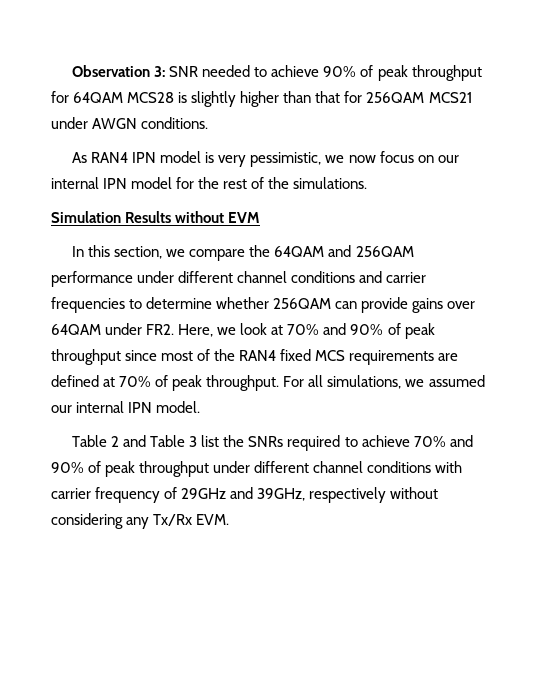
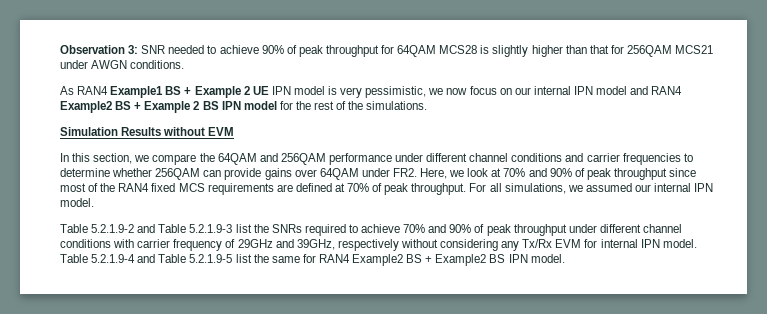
(129, 157) none -> [110,86,269,98] Example1 BS + Example 2 UE
(173, 183) none -> [630,86,683,95] [60,101,277,113] and RAN4 Example2 BS + Example 2 BS IPN model
[111,435,198,447] 2 and Table 3 -> [91,224,233,233] 5.2.1.9-2 and Table 5.2.1.9-3
[196,514,230,525] EVM. -> [555,239,697,248] [60,254,565,266] EVM for internal IPN model. Table 5.2.1.9-4 and Table 5.2.1.9-5 list the same for RAN4 Example2 BS + Example2 BS IPN model.

